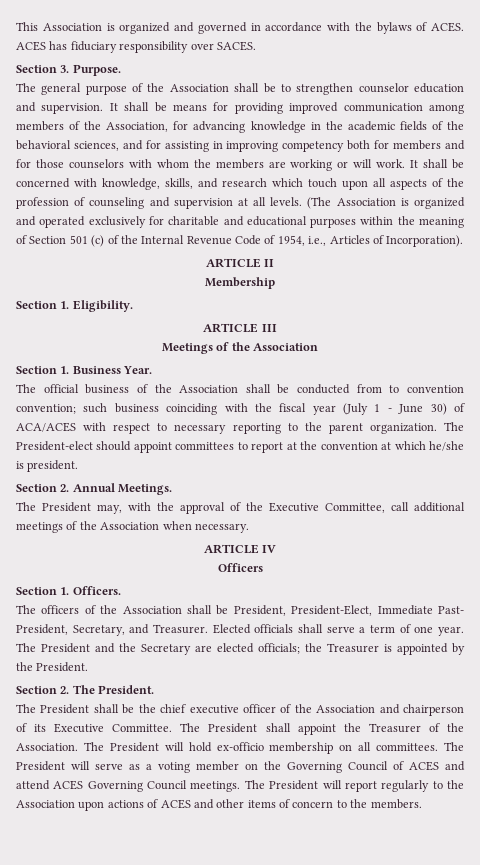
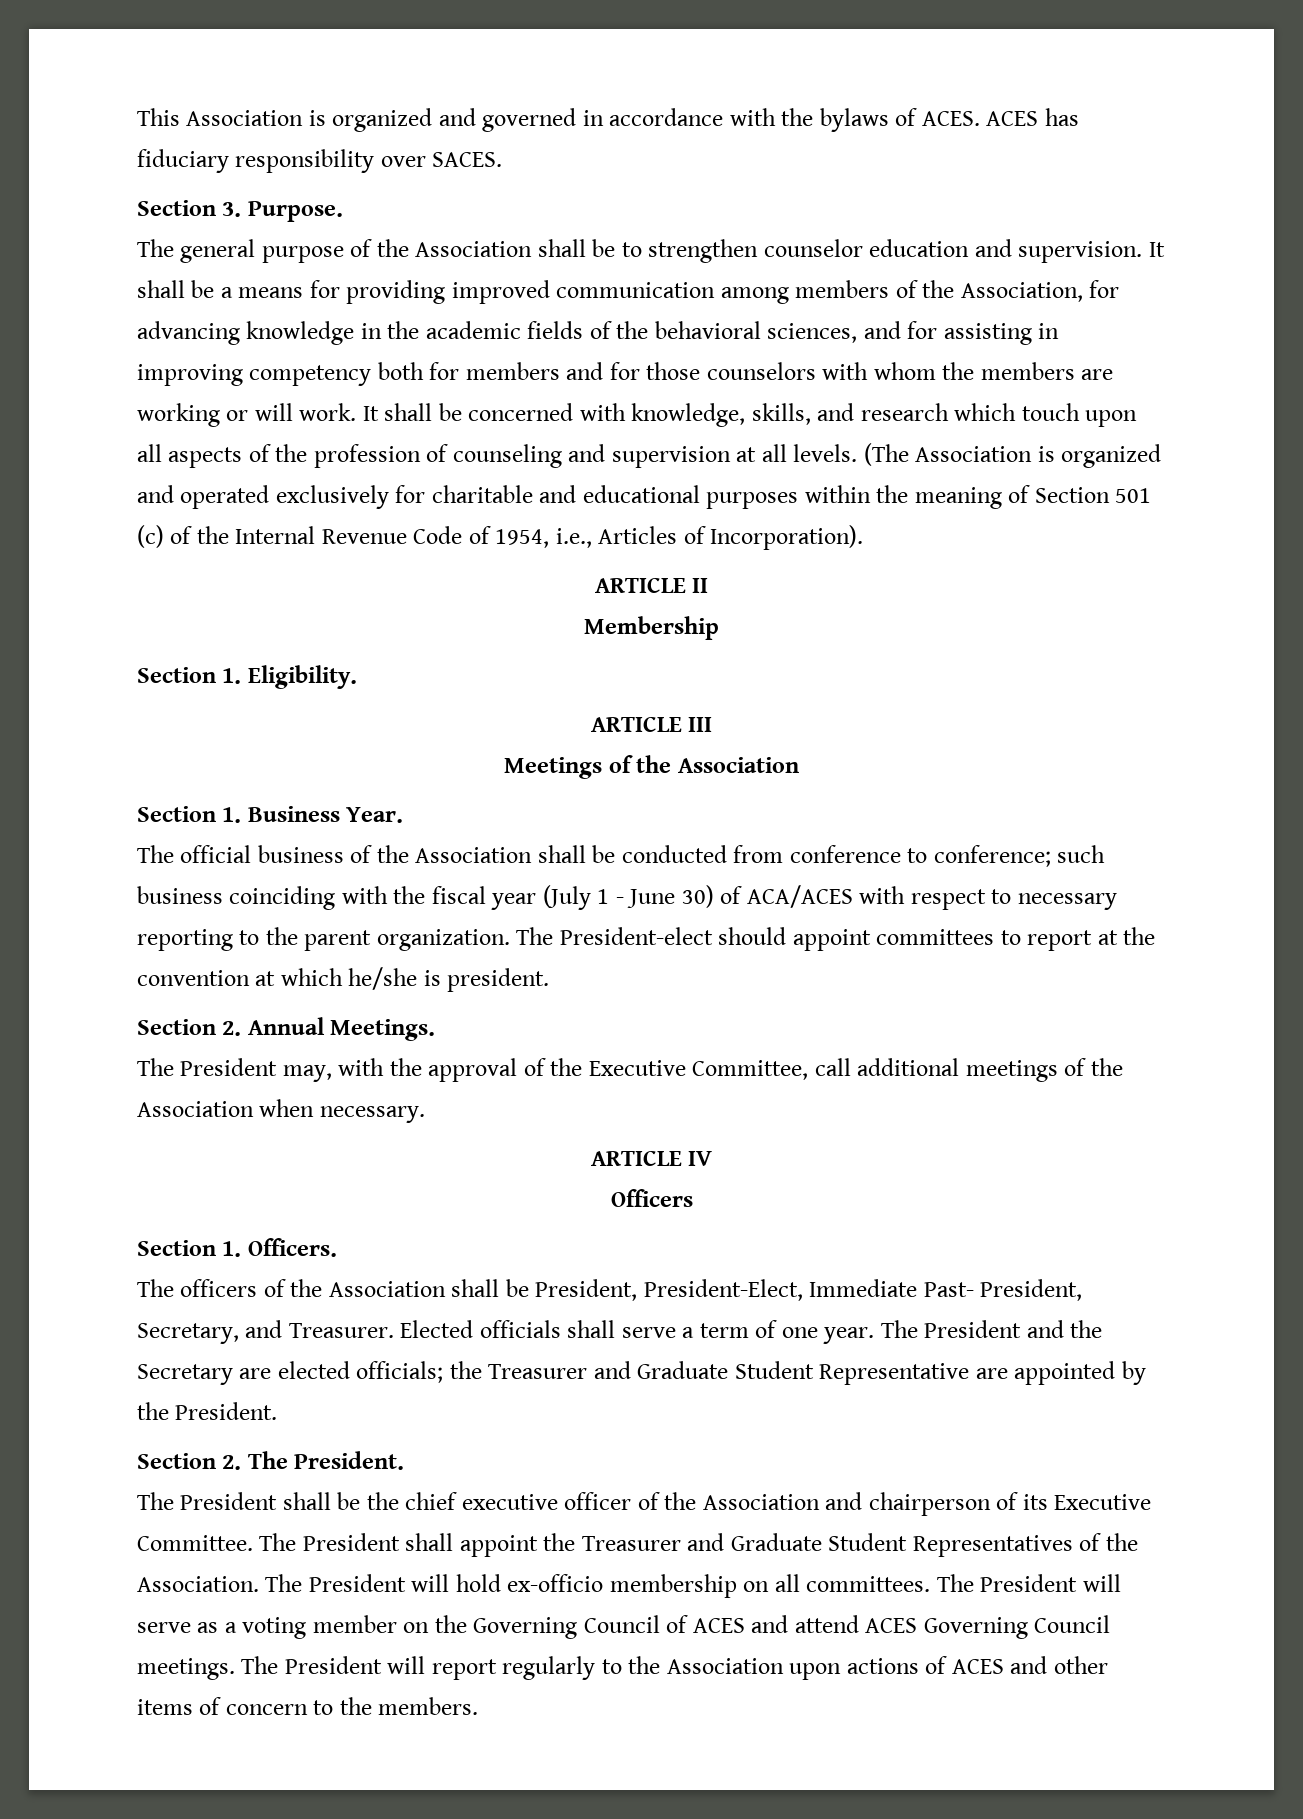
(167, 107) none -> [220,287,233,298] a
[389,385,464,393] [16,404,76,414] to convention convention; -> [789,845,1051,867] conference to conference;
[384,644,392,652] is -> [593,1361,1008,1385] and Graduate Student Representative are
(421, 728) none -> [687,1533,1073,1557] and Graduate Student Representatives

